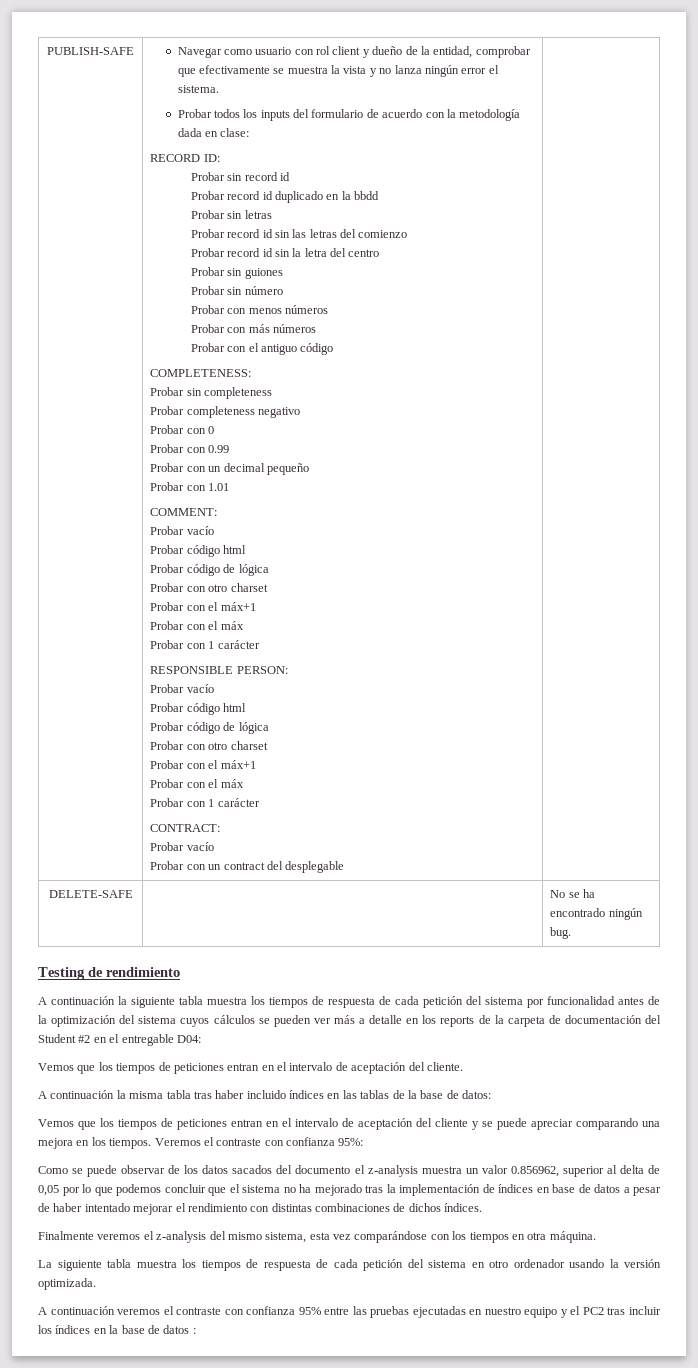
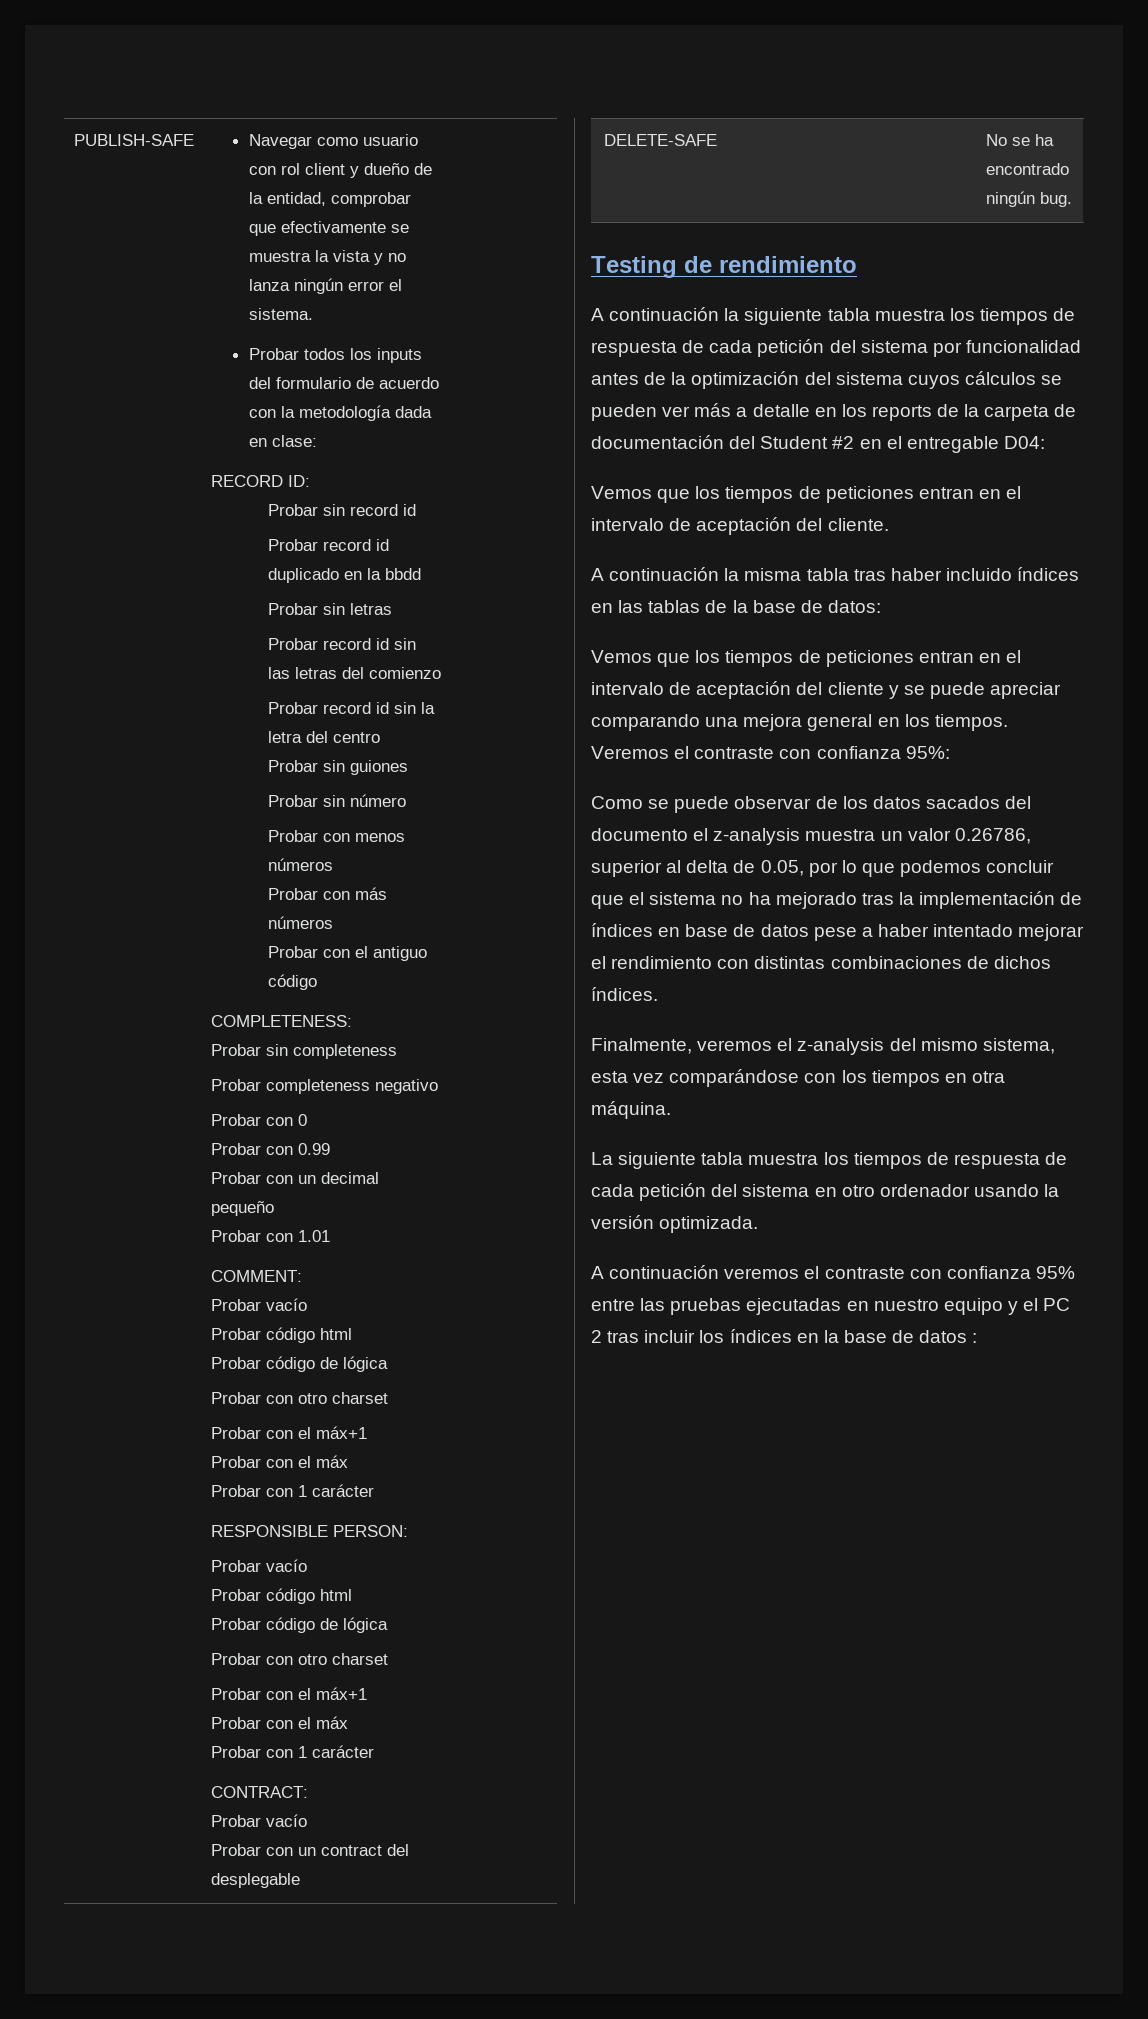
(73, 1143) none -> [807,714,873,731] general
[510,1166,559,1177] 0.856962, -> [954,828,1031,844] 0.26786,
[38,1185,59,1196] 0,05 -> [760,860,804,876] 0.05,
[623,1187,661,1196] [38,1203,50,1212] a pesar de -> [813,927,873,941] pese a
[38,1231,94,1240] Finalmente -> [591,1038,692,1054] Finalmente,
[582,1307,604,1315] PC2 -> [1043,1298,1071,1311] [591,1330,602,1343] PC 2

